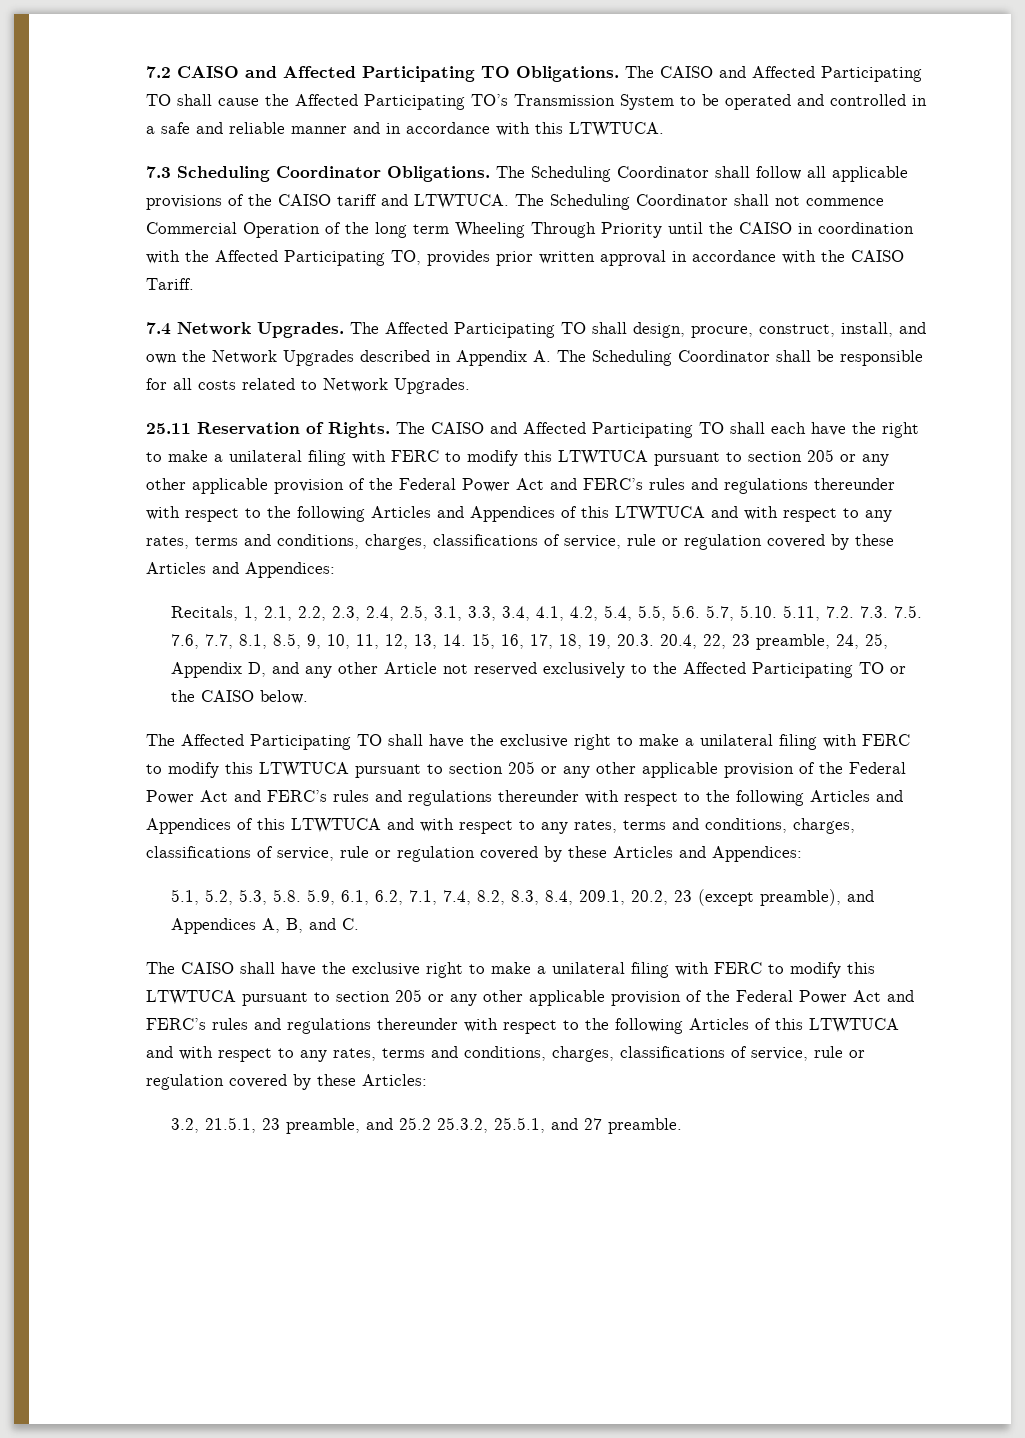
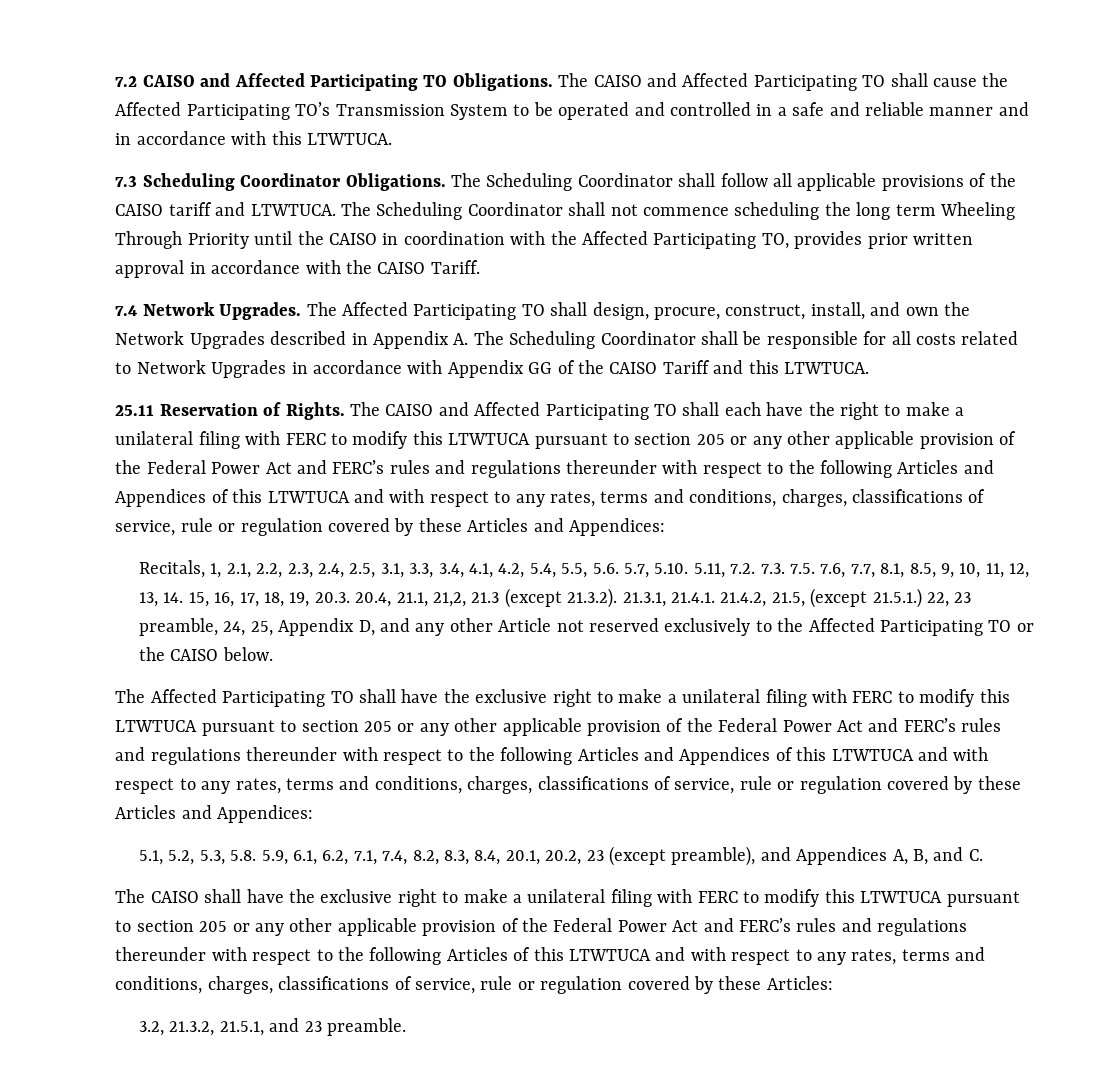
[146,222,342,238] Commercial Operation of -> [734,202,820,220] scheduling
[394,378,471,394] Upgrades. -> [211,360,869,378] Upgrades in accordance with Appendix GG of the CAISO Tariff and this LTWTUCA.
(698, 641) none -> [396,588,922,608] 21.1, 21,2, 21.3 (except 21.3.2). 21.3.1, 21.4.1. 21.4.2, 21.5, (except 21.5.1.)
[579,890,626,905] 209.1, -> [505,850,540,865] 20.1,
[205,1117,603,1134] 21.5.1, 23 preamble, and 25.2 25.3.2, 25.5.1, and 27 -> [169,1018,322,1036] 21.3.2, 21.5.1, and 23

